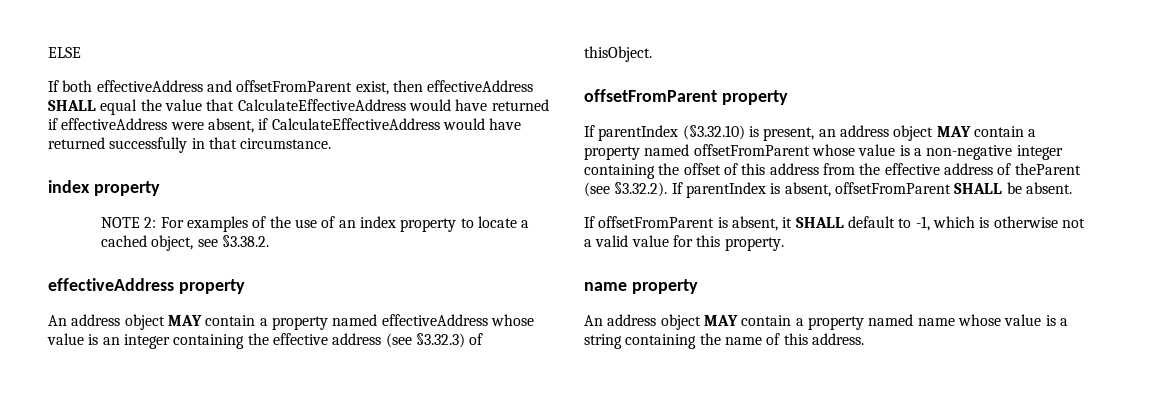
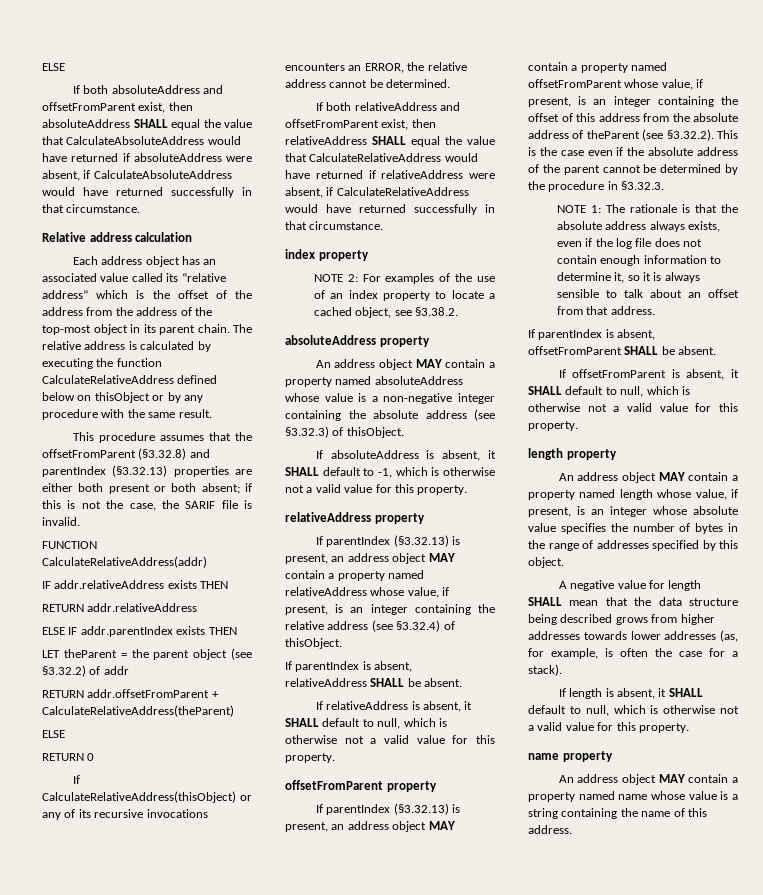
[96,80,534,95] [48,99,549,115] [48,118,440,133] effectiveAddress and offsetFromParent exist, then effectiveAddress SHALL equal the value that CalculateEffectiveAddress would have returned if effectiveAddress were absent, if CalculateEffectiveAddress -> [111,85,223,94] [42,102,193,113] [42,119,252,130] [42,136,241,145] [42,153,252,162] [42,170,232,181] [42,187,252,198] [42,204,141,213] [42,232,193,242] [72,256,217,267] [42,273,226,282] [42,290,252,299] [42,307,212,316] [42,324,252,335] [42,341,211,352] [42,358,162,369] [42,375,218,384] [42,392,203,403] [42,409,212,420] [72,432,252,443] [42,448,210,460] [42,465,252,477] [42,483,253,494] [42,500,252,511] [42,517,80,526] [42,541,97,549] [42,556,207,568] [42,580,229,589] [42,603,198,612] [42,626,237,637] [42,648,252,660] [42,665,129,677] [42,689,219,698] [42,705,234,717] [42,730,65,738] [42,753,95,761] [72,775,80,784] [42,791,252,803] [42,809,208,820] [285,62,467,73] [285,79,451,88] [315,102,460,111] [285,119,436,130] [285,136,495,147] [285,153,478,162] [285,170,495,179] [285,187,469,198] absoluteAddress and offsetFromParent exist, then absoluteAddress SHALL equal the value that CalculateAbsoluteAddress would have returned if absoluteAddress were absent, if CalculateAbsoluteAddress would have returned successfully in that circumstance. // Relative address calculation // Each address object has an associated value called its “relative address” which is the offset of the address from the address of the top-most object in its parent chain. The relative address is calculated by executing the function CalculateRelativeAddress defined below on thisObject or by any procedure with the same result. // This procedure assumes that the offsetFromParent (§3.32.8) and parentIndex (§3.32.13) properties are either both present or both absent; if this is not the case, the SARIF file is invalid. // FUNCTION CalculateRelativeAddress(addr) // IF addr.relativeAddress exists THEN // RETURN addr.relativeAddress // ELSE IF addr.parentIndex exists THEN // LET theParent = the parent object (see §3.32.2) of addr // RETURN addr.offsetFromParent + CalculateRelativeAddress(theParent) // ELSE // RETURN 0 // If CalculateRelativeAddress(thisObject) or any of its recursive invocations encounters an ERROR, the relative address cannot be determined. // If both relativeAddress and offsetFromParent exist, then relativeAddress SHALL equal the value that CalculateRelativeAddress would have returned if relativeAddress were absent, if CalculateRelativeAddress
[48,278,245,294] [48,314,534,330] [47,333,328,349] effectiveAddress property // An address object MAY contain a property named effectiveAddress whose value is an integer containing the effective -> [285,335,430,347] [315,359,495,370] [285,376,463,387] [285,393,495,404] [285,410,418,421] absoluteAddress property // An address object MAY contain a property named absoluteAddress whose value is a non-negative integer containing the absolute
(652, 54) none -> [315,450,497,461] [285,467,495,478] [285,484,468,495] [285,512,425,524] [315,535,460,547] [285,553,455,564] [285,570,425,581] [285,587,450,598] [285,604,495,615] [285,620,455,632] [285,638,342,649] [285,661,413,672] [285,678,463,687] [315,701,473,712] [285,718,447,729] [285,735,495,744] [285,753,335,763] // If absoluteAddress is absent, it SHALL default to -1, which is otherwise not a valid value for this property. // relativeAddress property // If parentIndex (§3.32.13) is present, an address object MAY contain a property named relativeAddress whose value, if present, is an integer containing the relative address (see §3.32.4) of thisObject. // If parentIndex is absent, relativeAddress SHALL be absent. // If relativeAddress is absent, it SHALL default to null, which is otherwise not a valid value for this property.
[682,125,745,140] (§3.32.10) -> [393,803,449,815] (§3.32.13)
[858,144,1013,160] value is a non-negative -> [661,79,704,90] [528,96,607,107] value, if present, is an
[884,163,940,175] effective -> [693,113,738,122] absolute
(668, 189) none -> [717,130,738,139] [528,147,738,156] [528,164,738,175] [528,181,665,192] [556,204,738,213] [556,221,720,232] [556,238,703,249] [556,255,721,266] [556,272,700,283] [556,289,739,298] [556,306,655,315] This is the case even if the absolute address of the parent cannot be determined by the procedure in §3.32.3. // NOTE 1: The rationale is that the absolute address always exists, even if the log file does not contain enough information to determine it, so it is always sensible to talk about an offset from that address. //
[915,216,930,231] -1, -> [620,386,690,397] [528,403,738,412] [528,421,578,431] [528,448,617,460] [558,472,738,483] [528,489,738,500] [528,506,738,517] [528,523,738,534] [528,540,738,551] [528,557,564,568] [558,580,702,591] [528,597,738,606] [528,614,715,625] [528,630,738,642] [528,648,738,659] [528,664,562,676] [558,688,703,699] [528,705,609,716] null, which is otherwise not a valid value for this property. // length property // An address object MAY contain a property named length whose value, if present, is an integer whose absolute value specifies the number of bytes in the range of addresses specified by this object. // A negative value for length SHALL mean that the data structure being described grows from higher addresses towards lower addresses (as, for example, is often the case for a stack). // If length is absent, it SHALL default to null,

